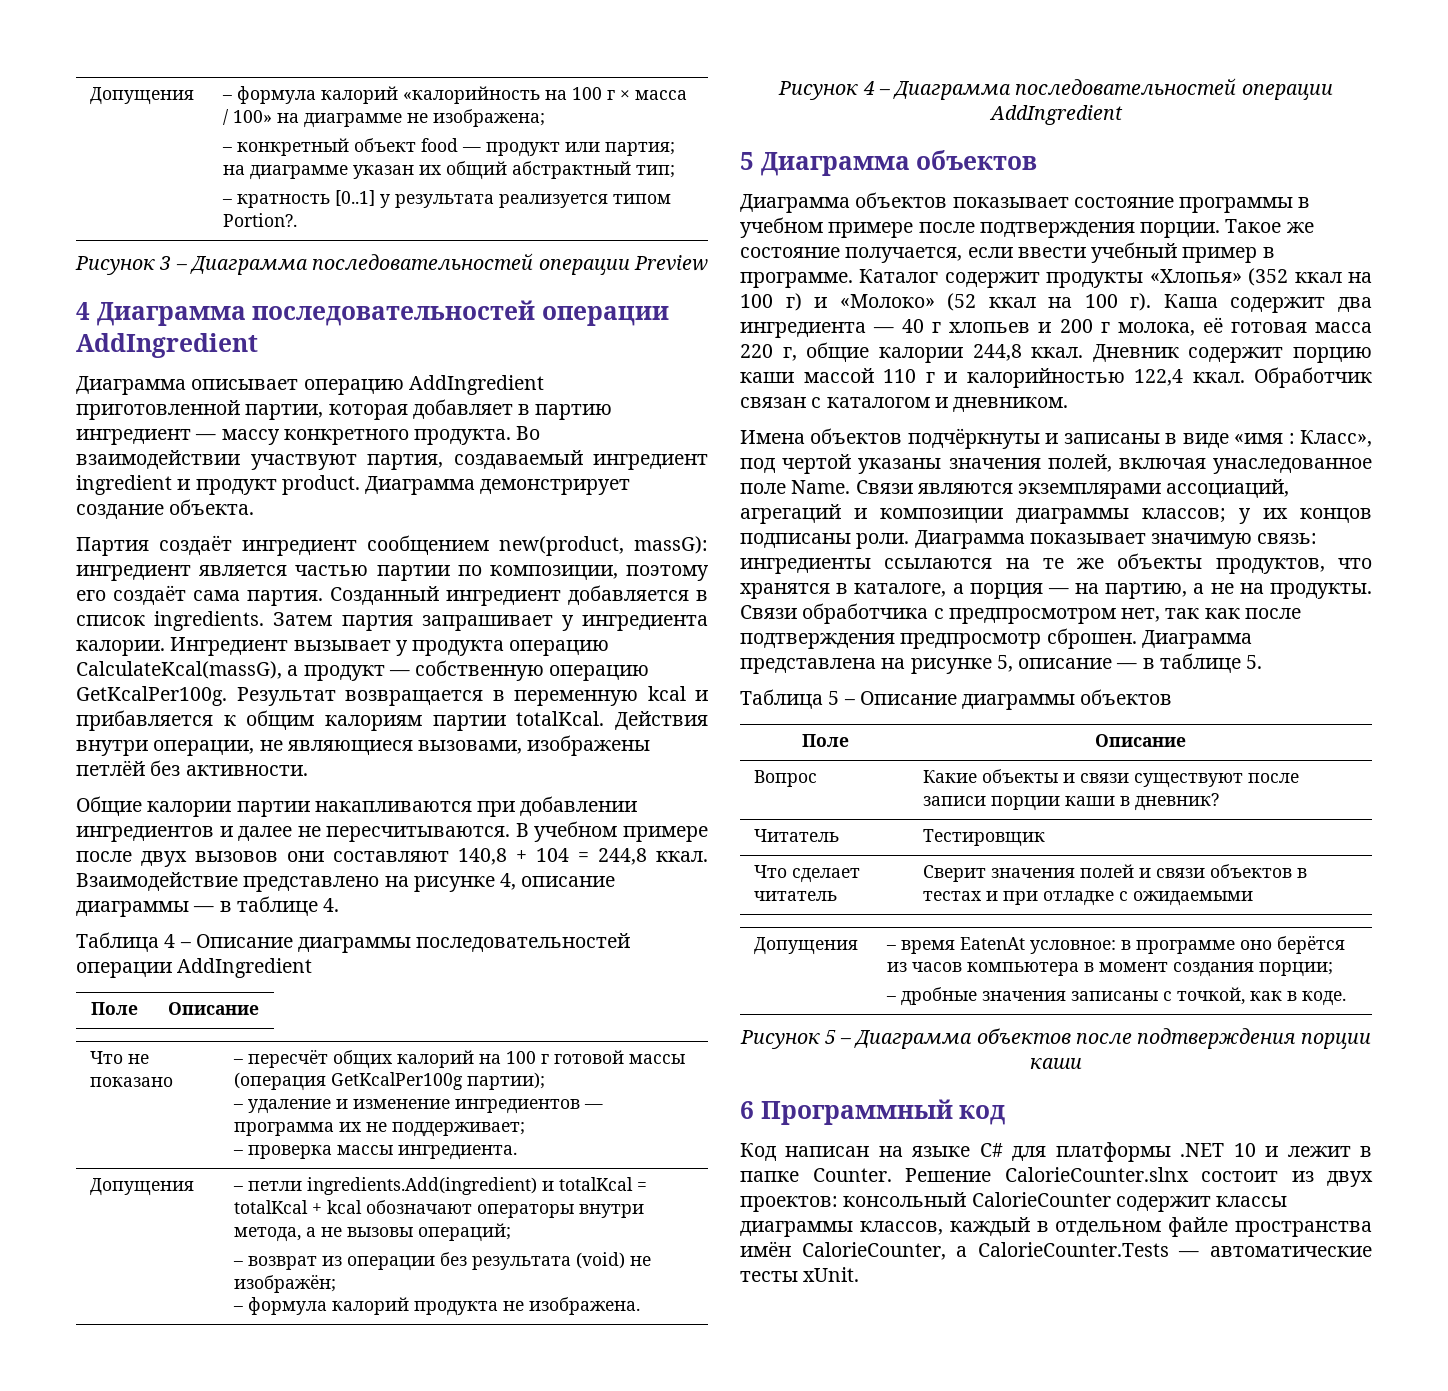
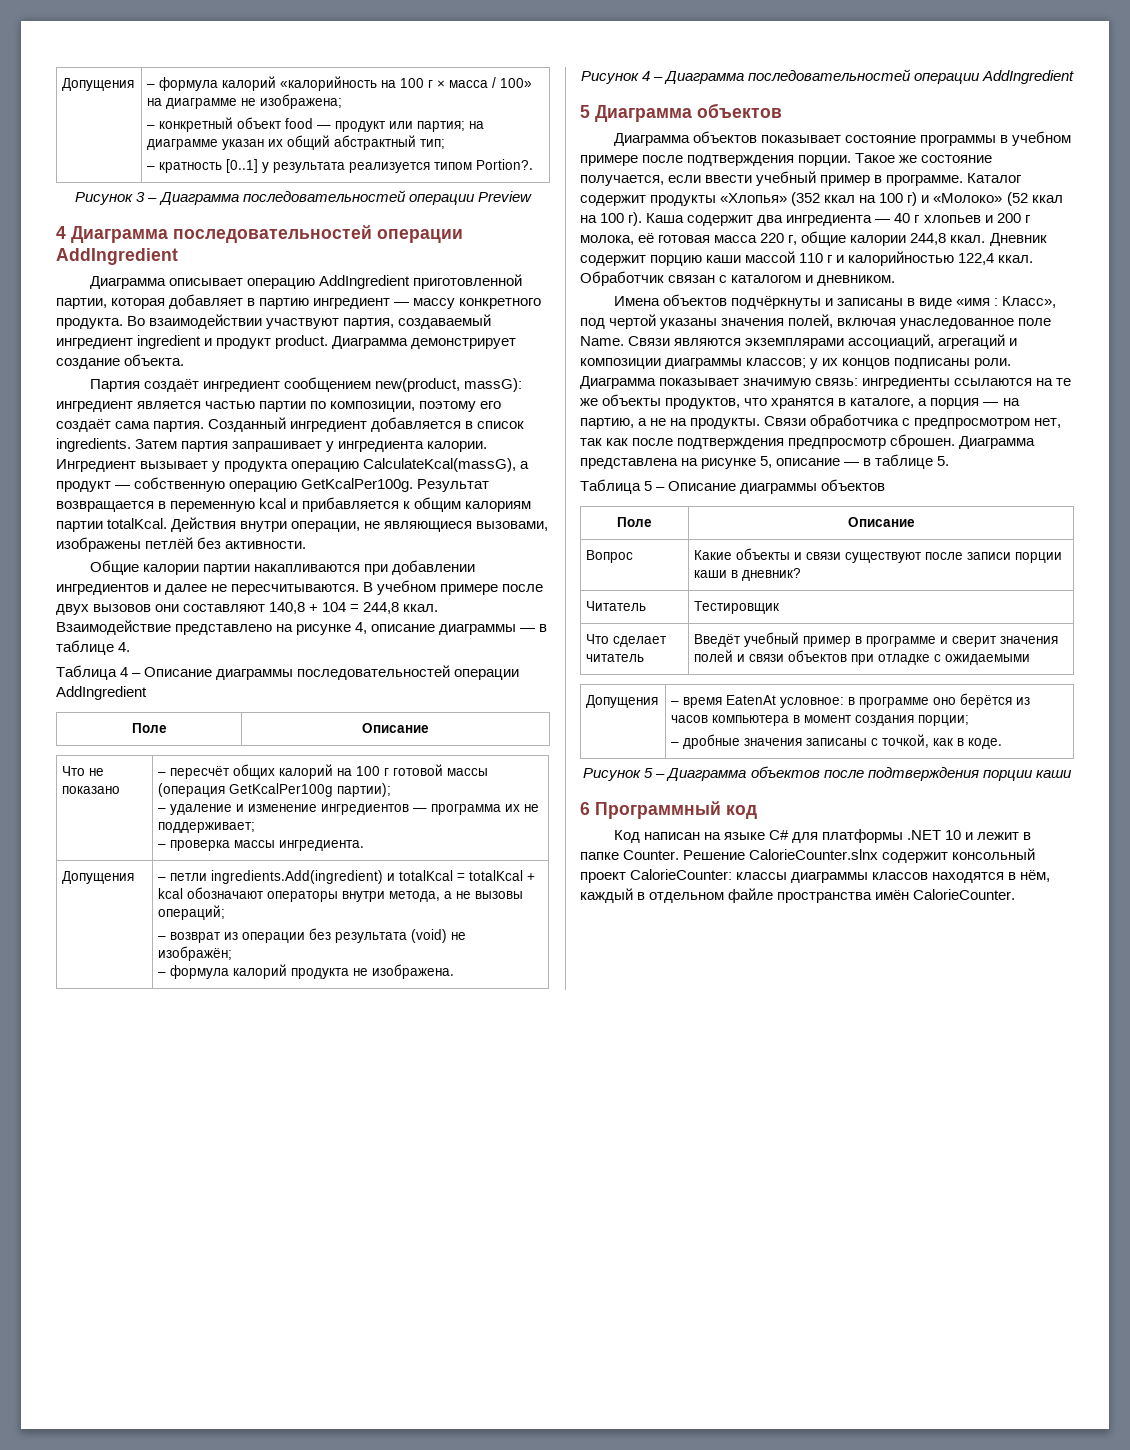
[923,865,987,882] Сверит -> [694,632,997,647] Введёт учебный пример в программе и сверит
[1297,868,1308,878] [923,891,999,901] в тестах и -> (848, 656) none
[1201,1171,1373,1187] [740,1192,1288,1212] [740,1221,943,1237] состоит из двух проектов: консольный CalorieCounter содержит классы диаграммы классов, -> [882,848,1036,863] [580,869,1051,883] содержит консольный проект CalorieCounter: классы диаграммы классов находятся в нём,
[801,1242,1372,1260] [740,1267,860,1282] CalorieCounter, а CalorieCounter.Tests — автоматические тесты xUnit. -> [913,889,1016,900] CalorieCounter.

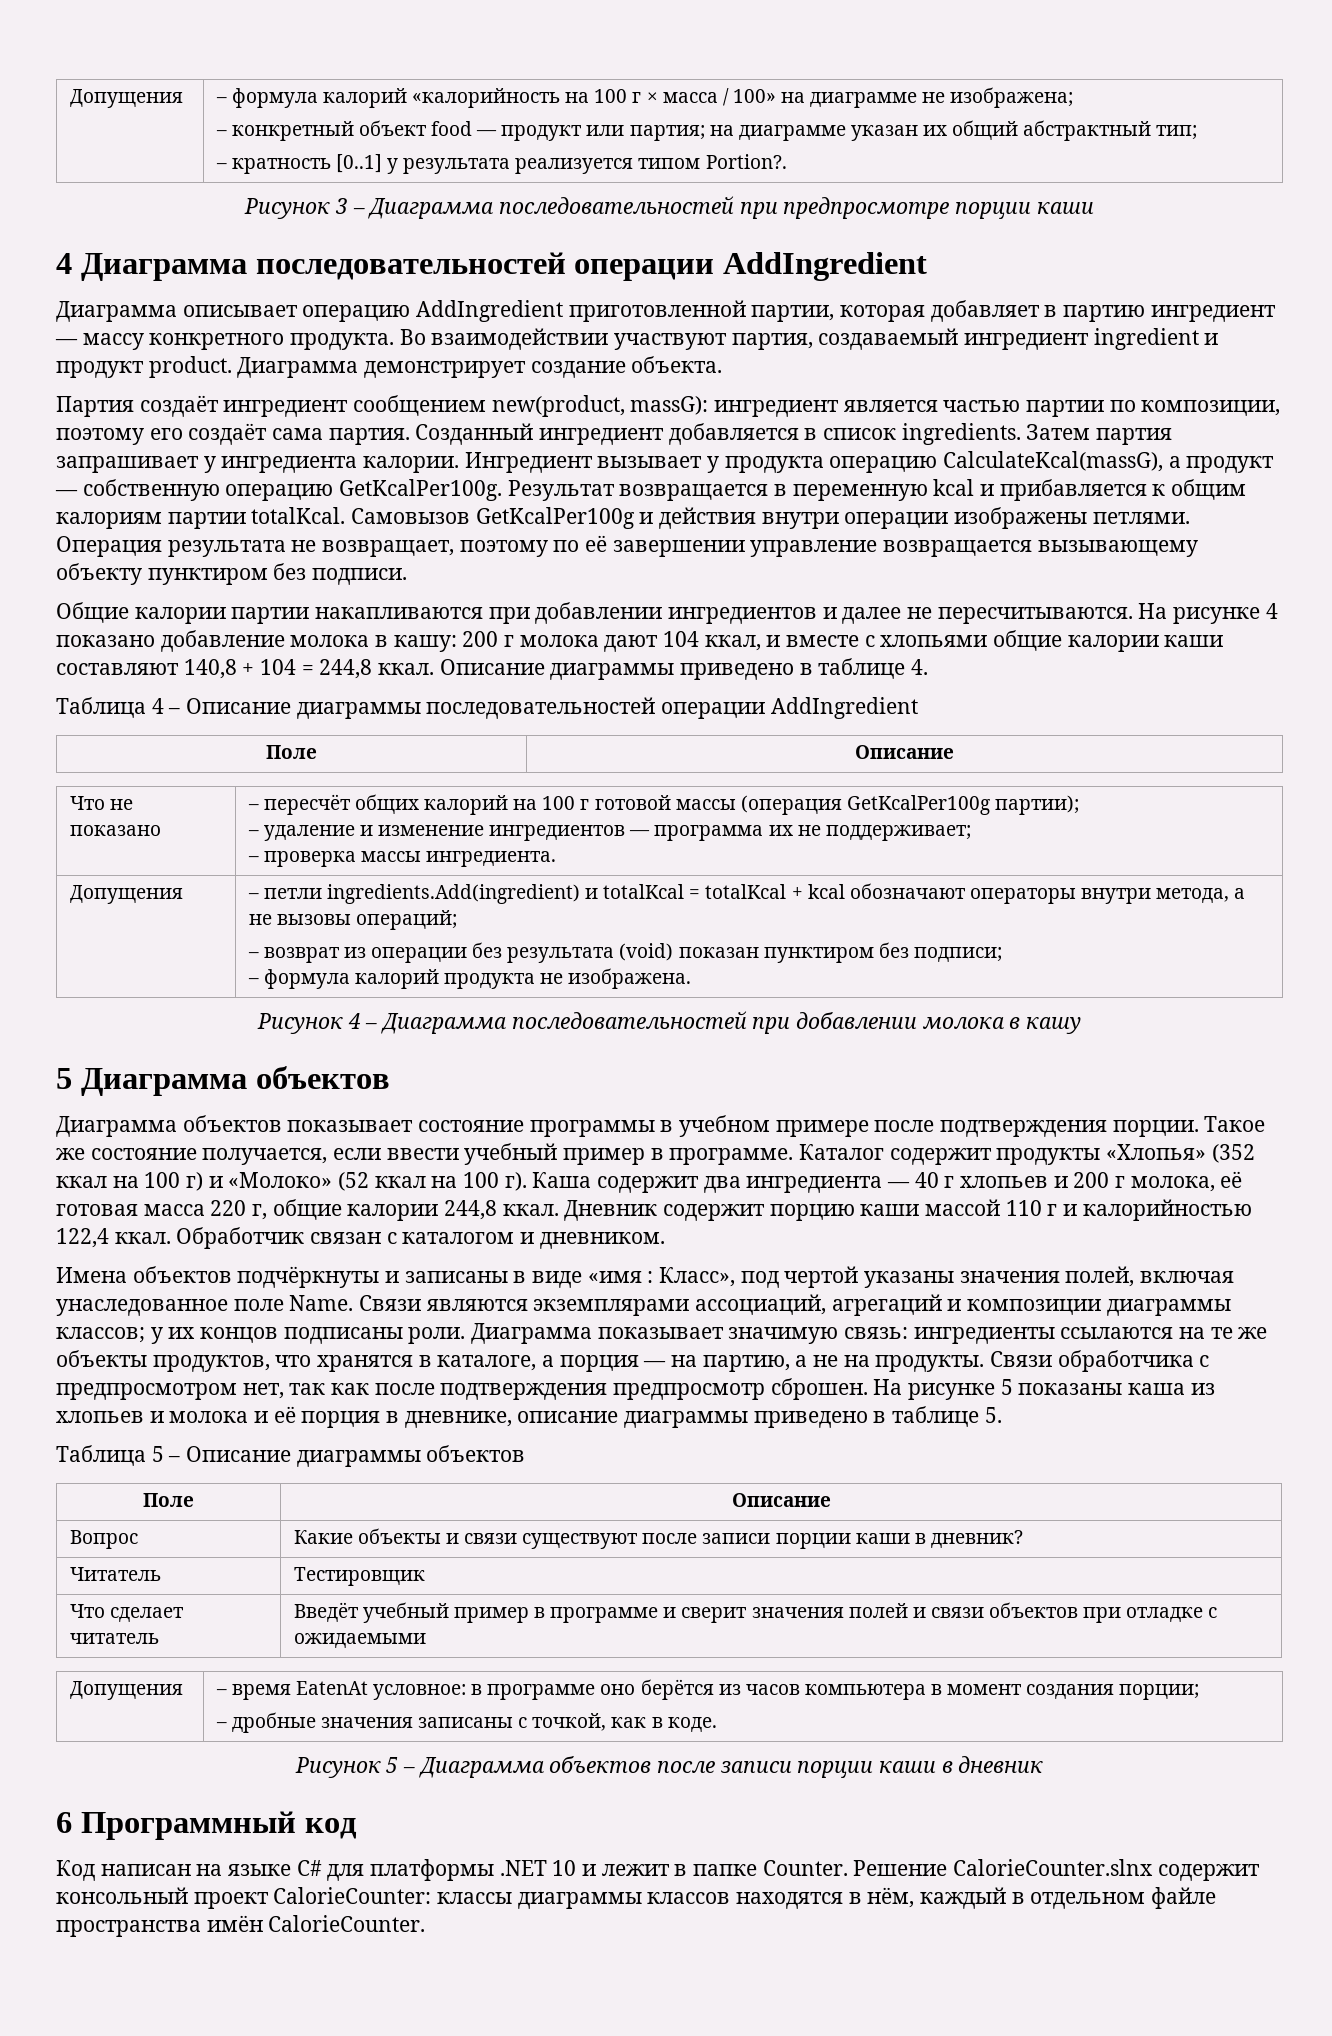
[408,191,532,205] операции Preview -> [739,197,1094,219] при предпросмотре порции каши
[171,517,549,532] [56,537,307,552] Действия внутри операции, не являющиеся вызовами, изображены петлёй без активности. -> [351,507,1190,529] [56,535,1198,557] [56,563,408,585] Самовызов GetKcalPer100g и действия внутри операции изображены петлями. Операция результата не возвращает, поэтому по её завершении управление возвращается вызывающему объекту пунктиром без подписи.
[363,580,544,595] [56,604,180,615] В учебном примере после двух вызовов они -> [1138,603,1278,624] [56,630,1224,652] На рисунке 4 показано добавление молока в кашу: 200 г молока дают 104 ккал, и вместе с хлопьями общие калории каши
[56,620,536,635] Взаимодействие представлено на рисунке 4, описание диаграммы — -> [439,659,795,680] Описание диаграммы приведено
[451,932,467,940] [158,946,233,961] не изображён; -> [678,942,1002,963] показан пунктиром без подписи;
[914,70,1075,84] операции AddIngredient -> [752,1012,1082,1034] при добавлении молока в кашу
[959,436,1036,449] [580,456,860,469] Диаграмма представлена на рисунке 5, описание — -> [873,1379,1215,1400] [56,1406,868,1428] На рисунке 5 показаны каша из хлопьев и молока и её порция в дневнике, описание диаграммы приведено
[867,767,1072,781] подтверждения порции каши -> [720,1756,1044,1778] записи порции каши в дневник

